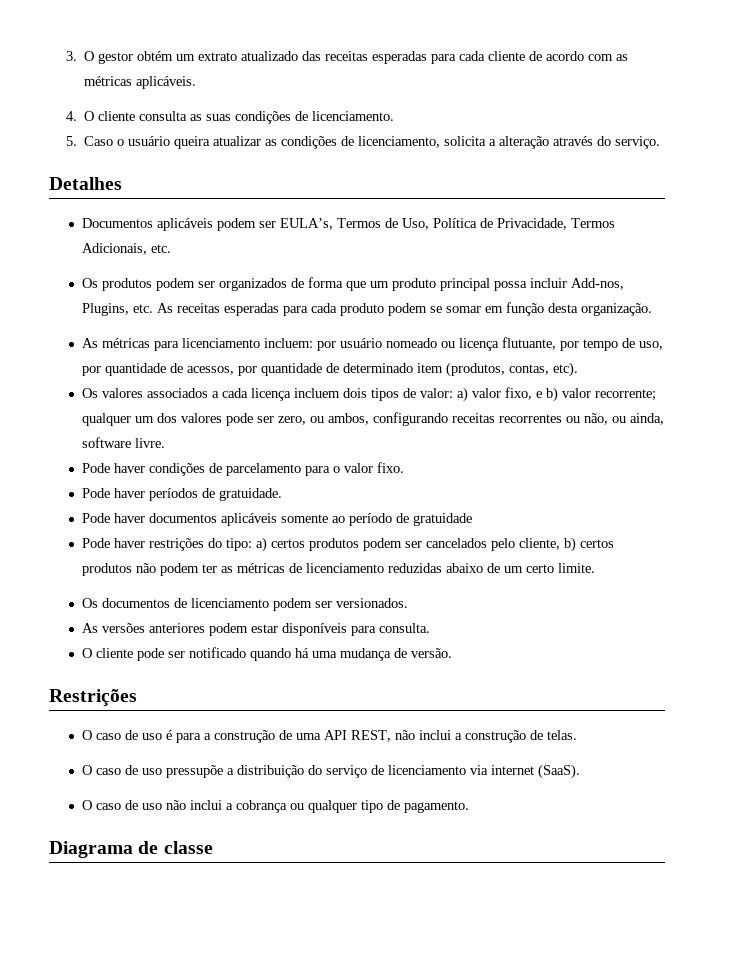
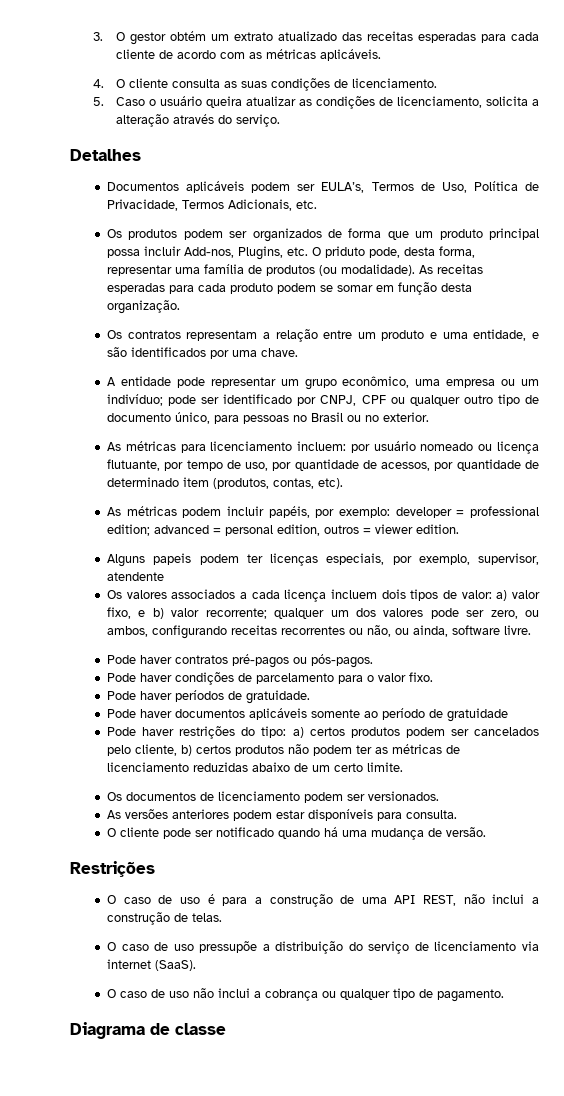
(153, 308) none -> [312,246,476,258] [107,264,416,276] O priduto pode, desta forma, representar uma família de produtos (ou modalidade).
(652, 309) none -> [107,329,539,342] [107,347,299,359] [107,376,539,390] [107,394,539,406] [107,412,430,424] // Os contratos representam a relação entre um produto e uma entidade, e são identificados por uma chave. // A entidade pode representar um grupo econômico, uma empresa ou um indivíduo; pode ser identificado por CNPJ, CPF ou qualquer outro tipo de documento único, para pessoas no Brasil ou no exterior.
(578, 369) none -> [107,506,539,518] [107,524,460,536] [107,553,540,567] [107,572,165,581] // As métricas podem incluir papéis, por exemplo: developer = professional edition; advanced = personal edition, outros = viewer edition. // Alguns papeis podem ter licenças especiais, por exemplo, supervisor, atendente
(165, 443) none -> [107,654,374,668] // Pode haver contratos pré-pagos ou pós-pagos.

